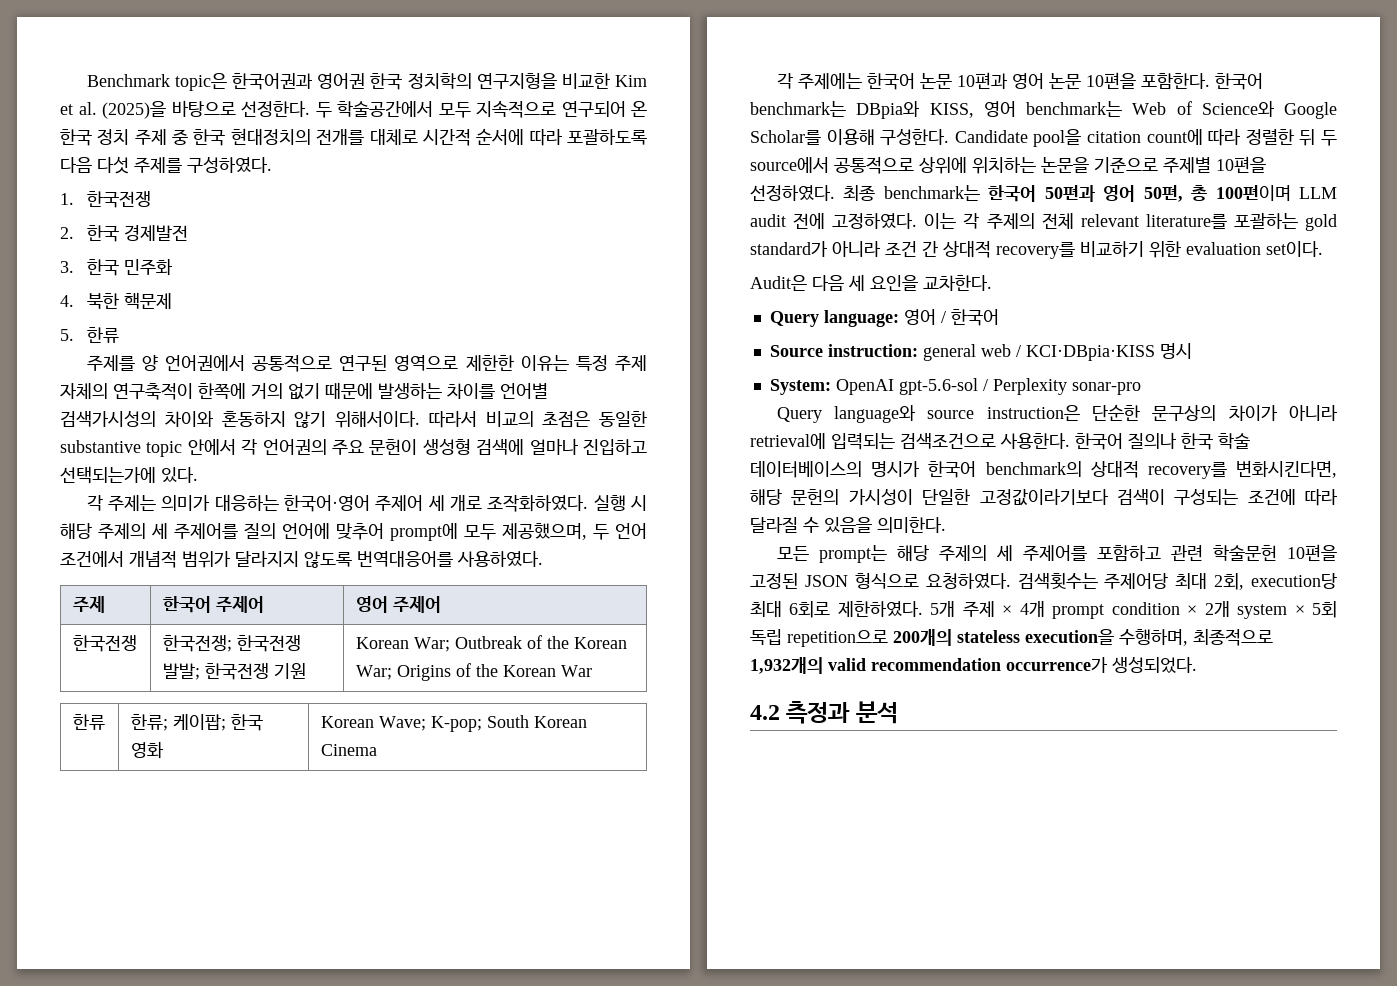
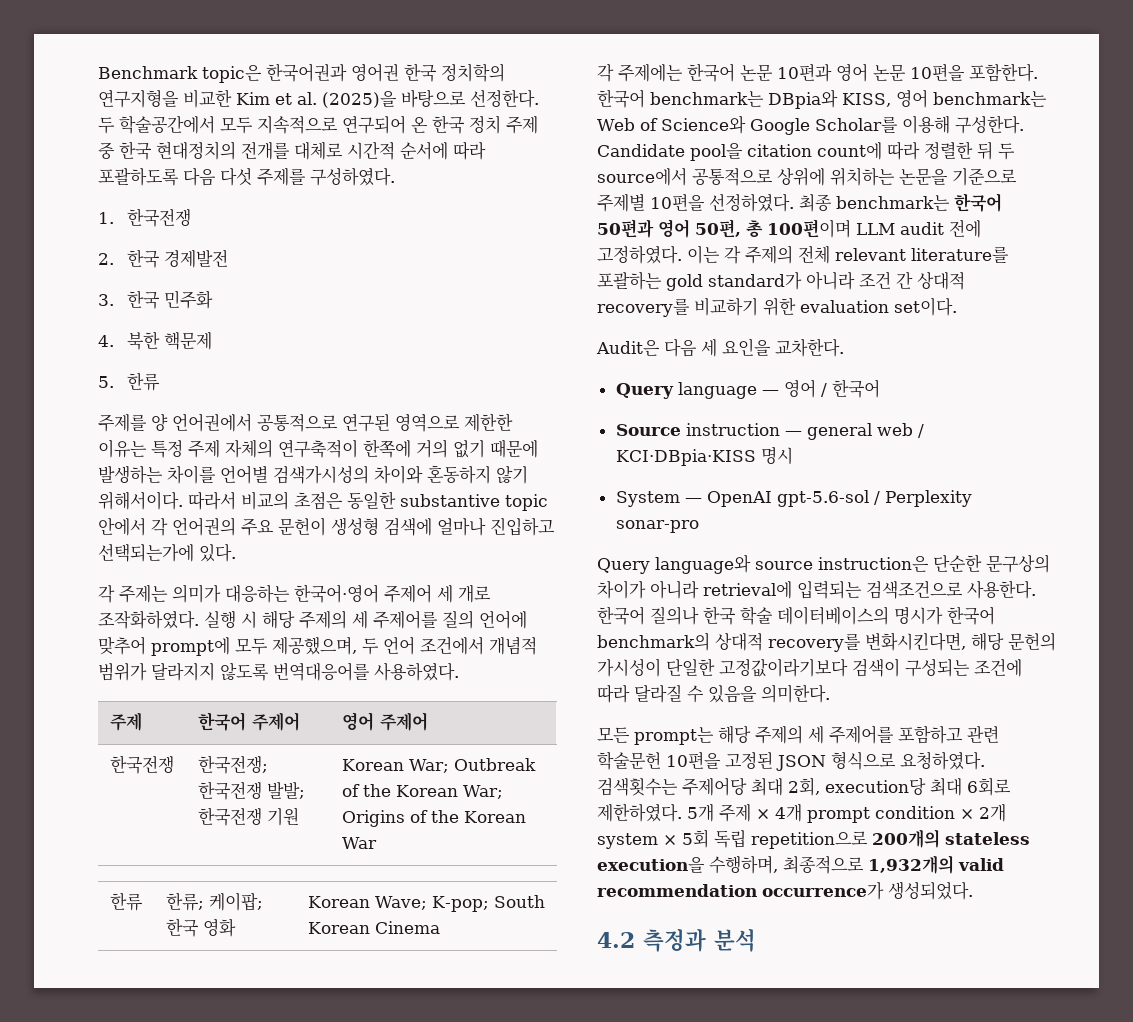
[823,310,899,327] language: -> [677,382,779,399] language —
[827,344,918,357] instruction: -> [685,423,802,436] instruction —
[769,379,831,395] System: -> [615,491,702,507] System —

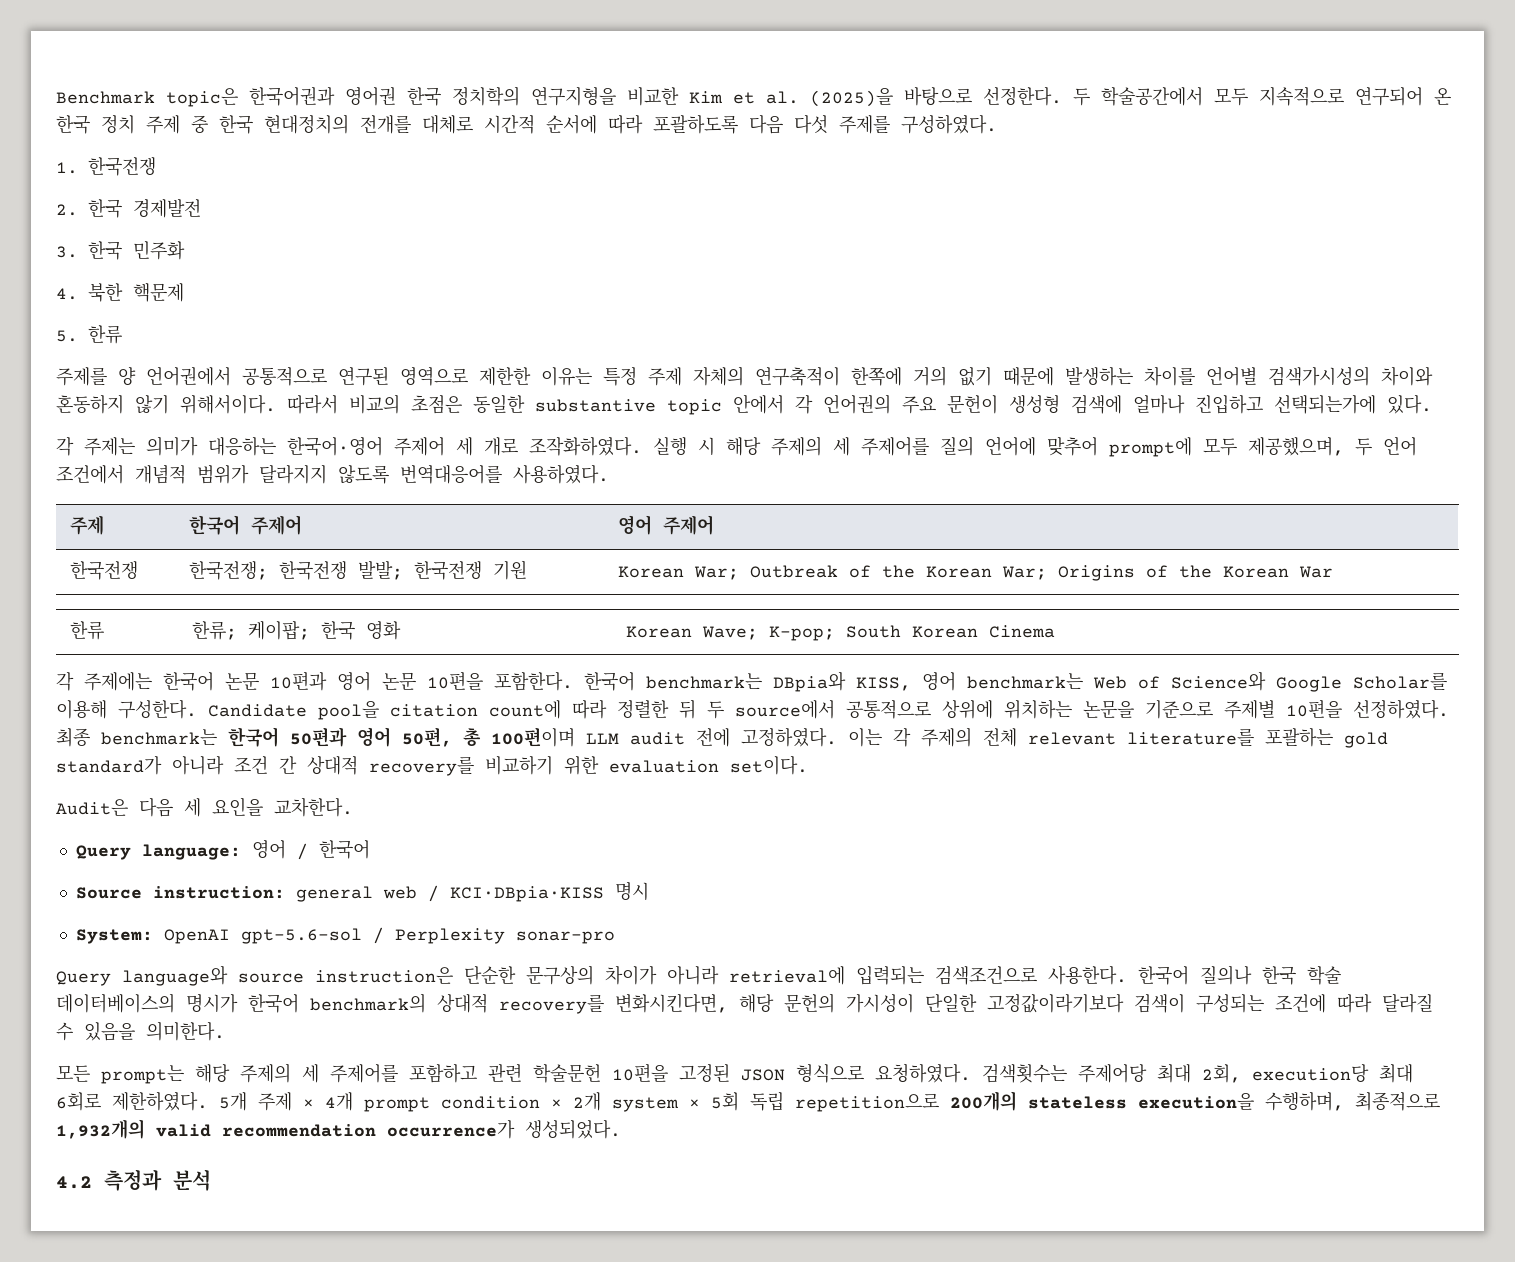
[677,382,779,399] language — -> [141,844,241,860] language:
[685,423,802,436] instruction — -> [152,886,285,899] instruction:
[615,491,702,507] System — -> [75,929,153,944] System:

